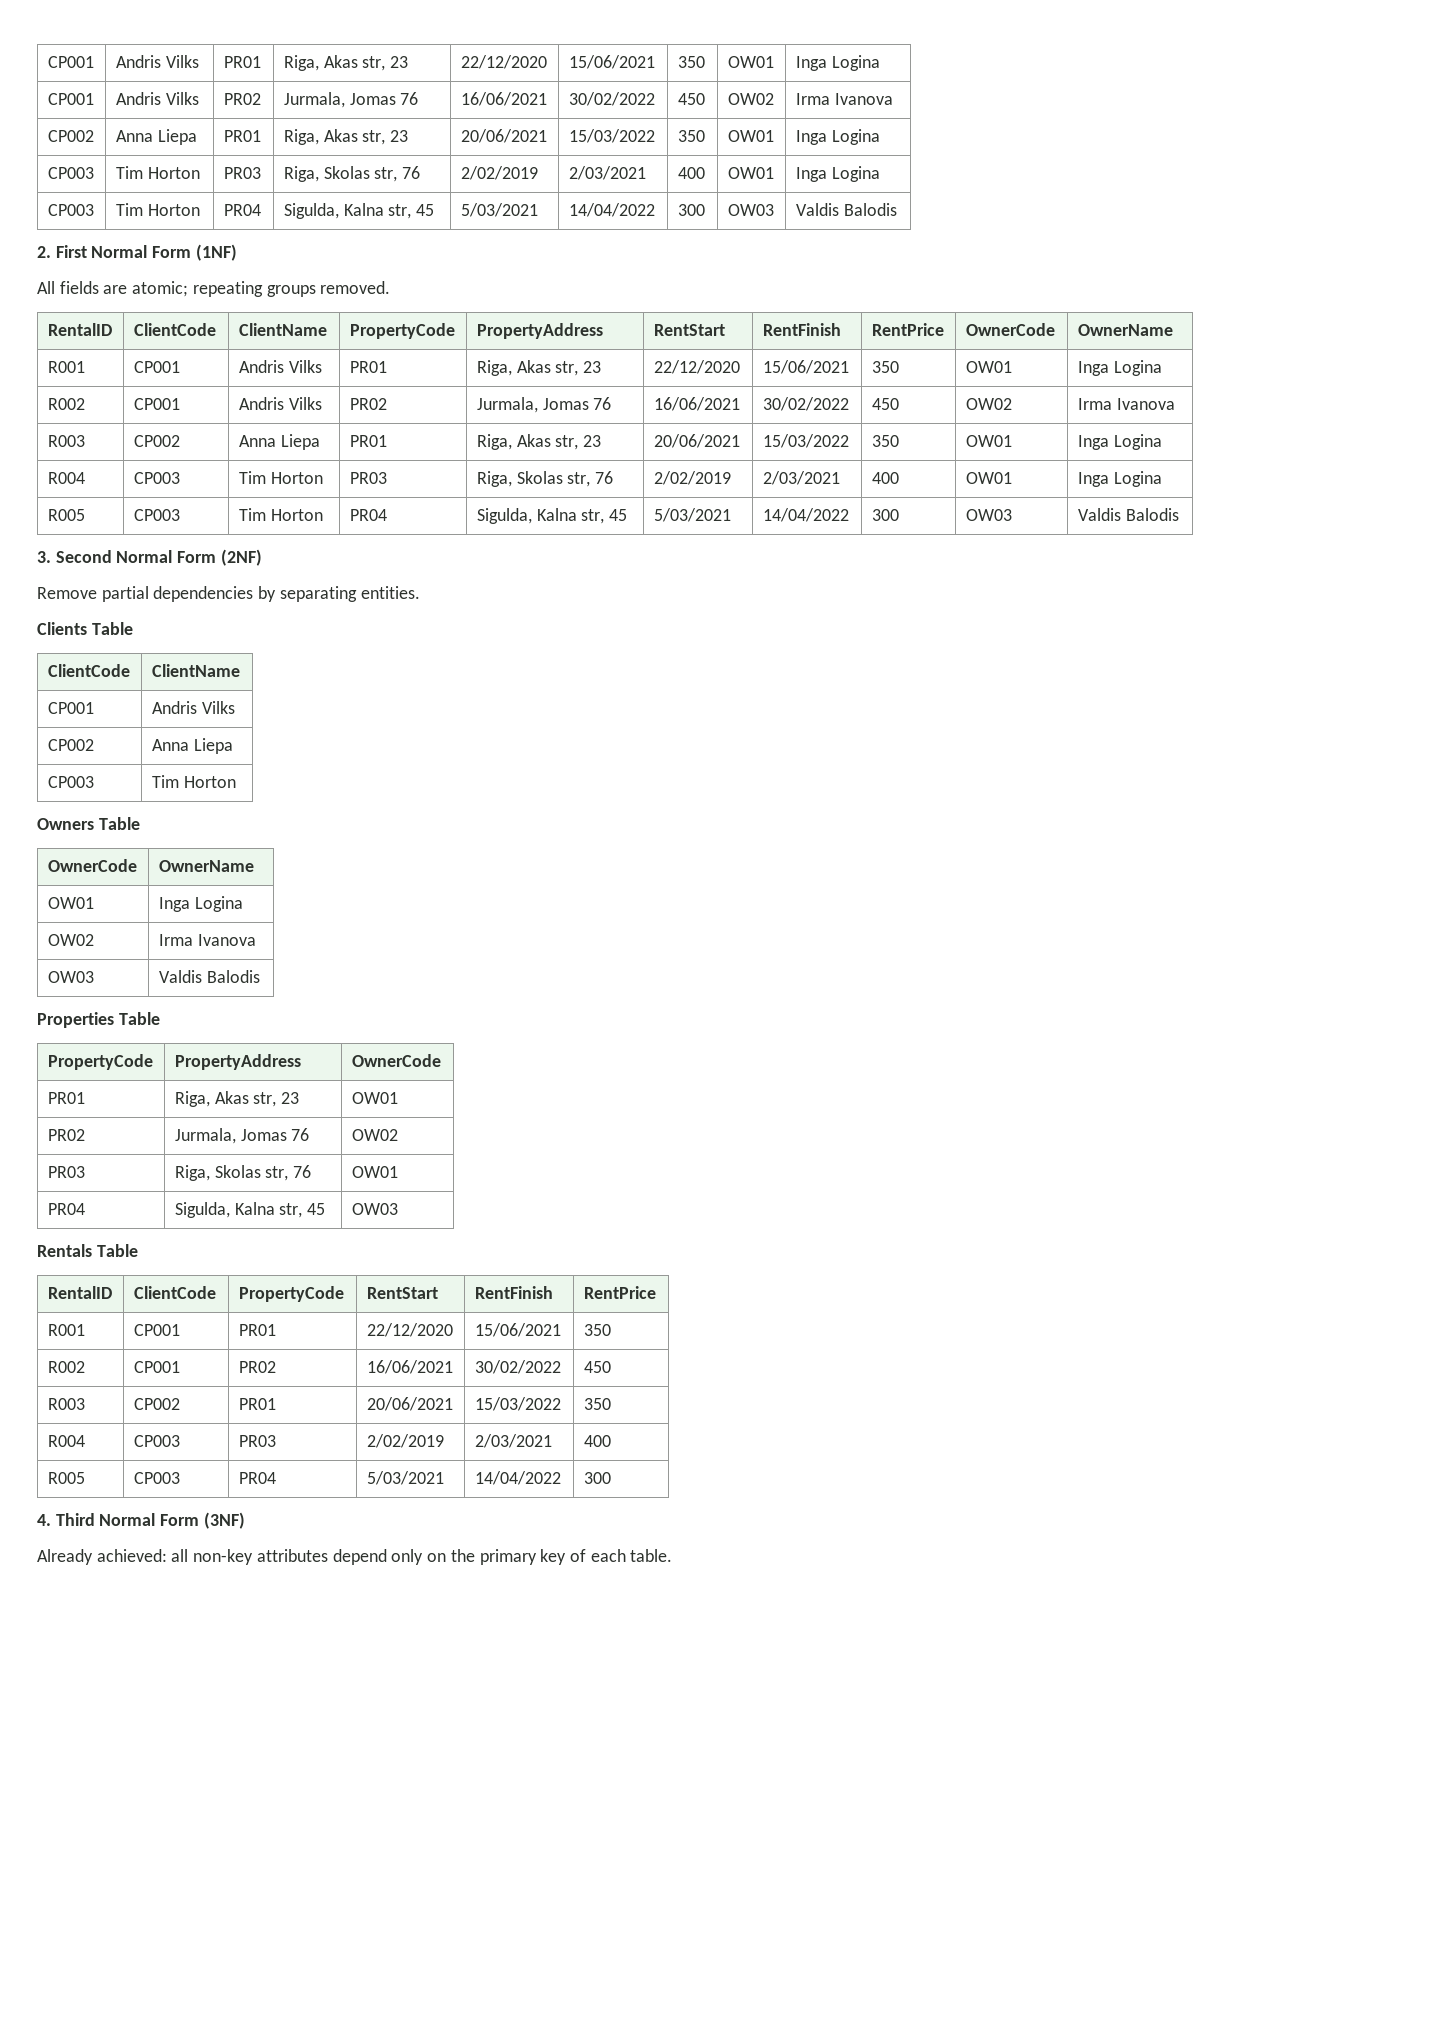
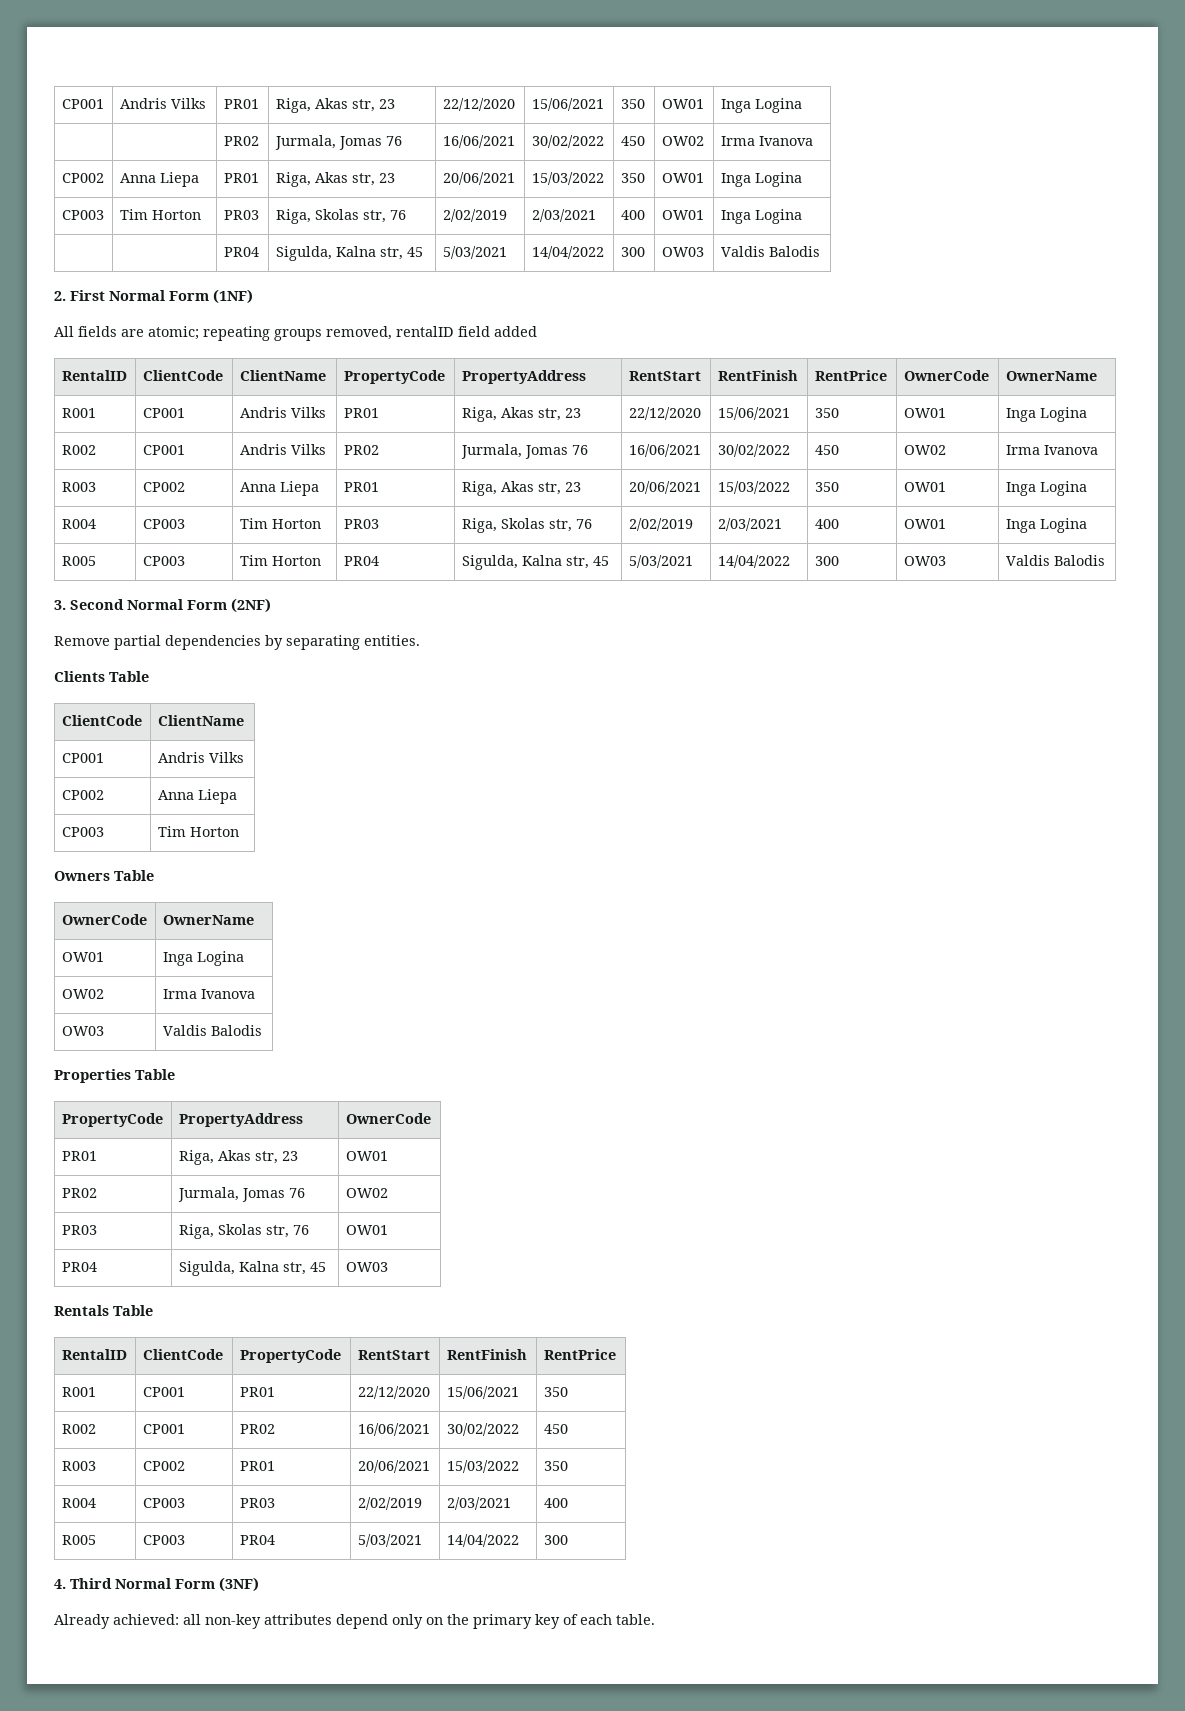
[47,93,94,105] [115,92,199,105] CP001 | Andris Vilks -> (802, 105) |
[47,204,94,216] [115,203,200,216] CP003 | Tim Horton -> (802, 216) |
[320,281,391,294] removed. -> [326,326,537,340] removed, rentalID field added

